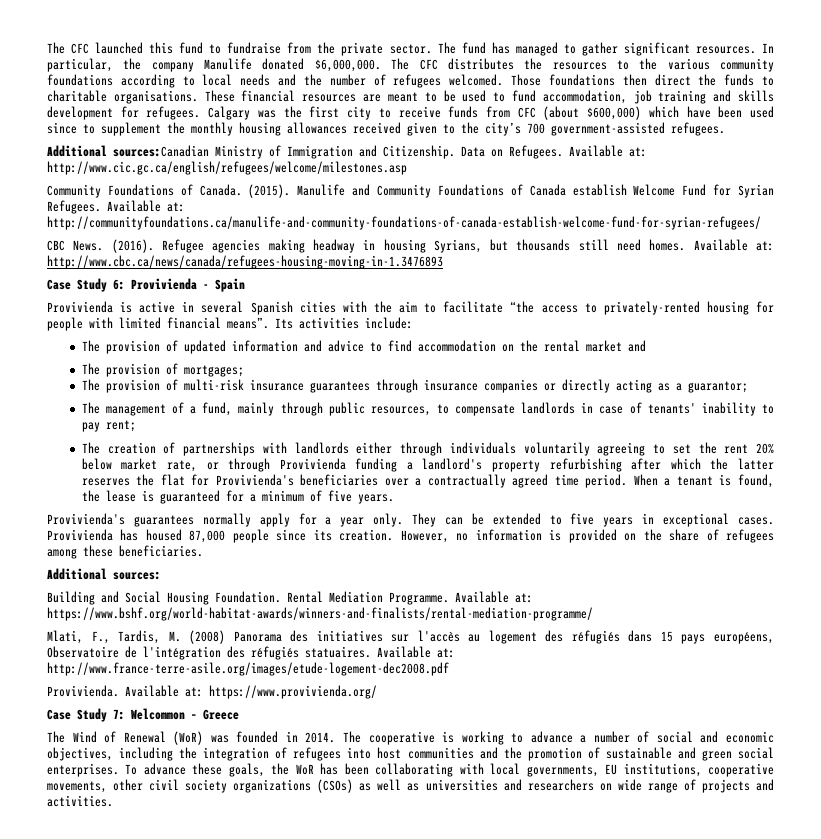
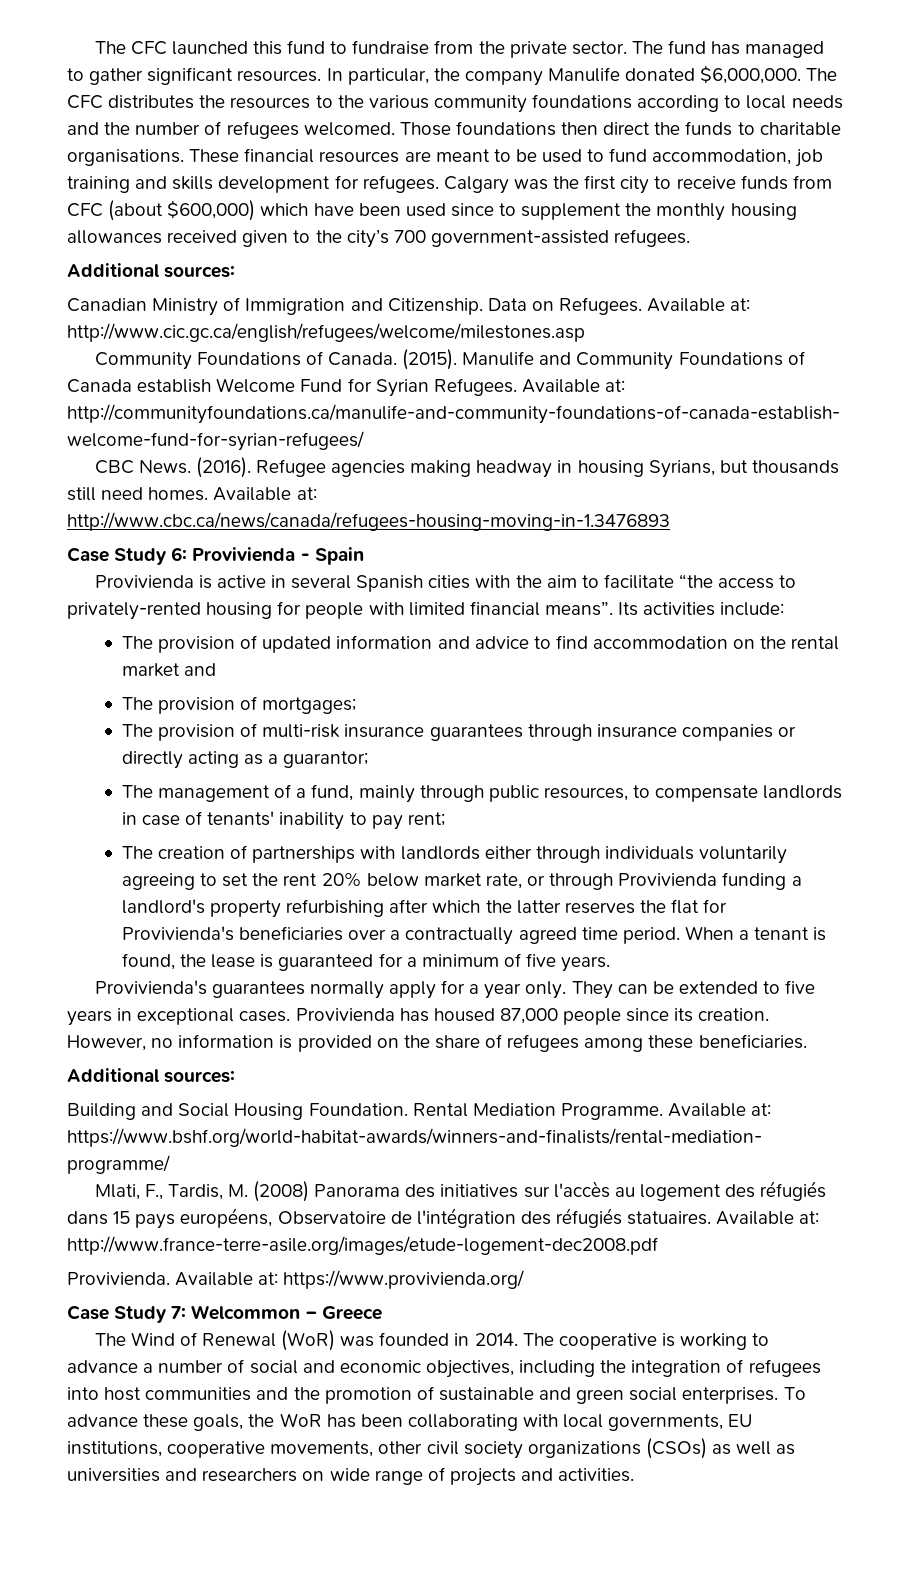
[113,145,209,157] sources:Canadian -> [164,265,236,278] [67,298,147,312] sources: // Canadian

